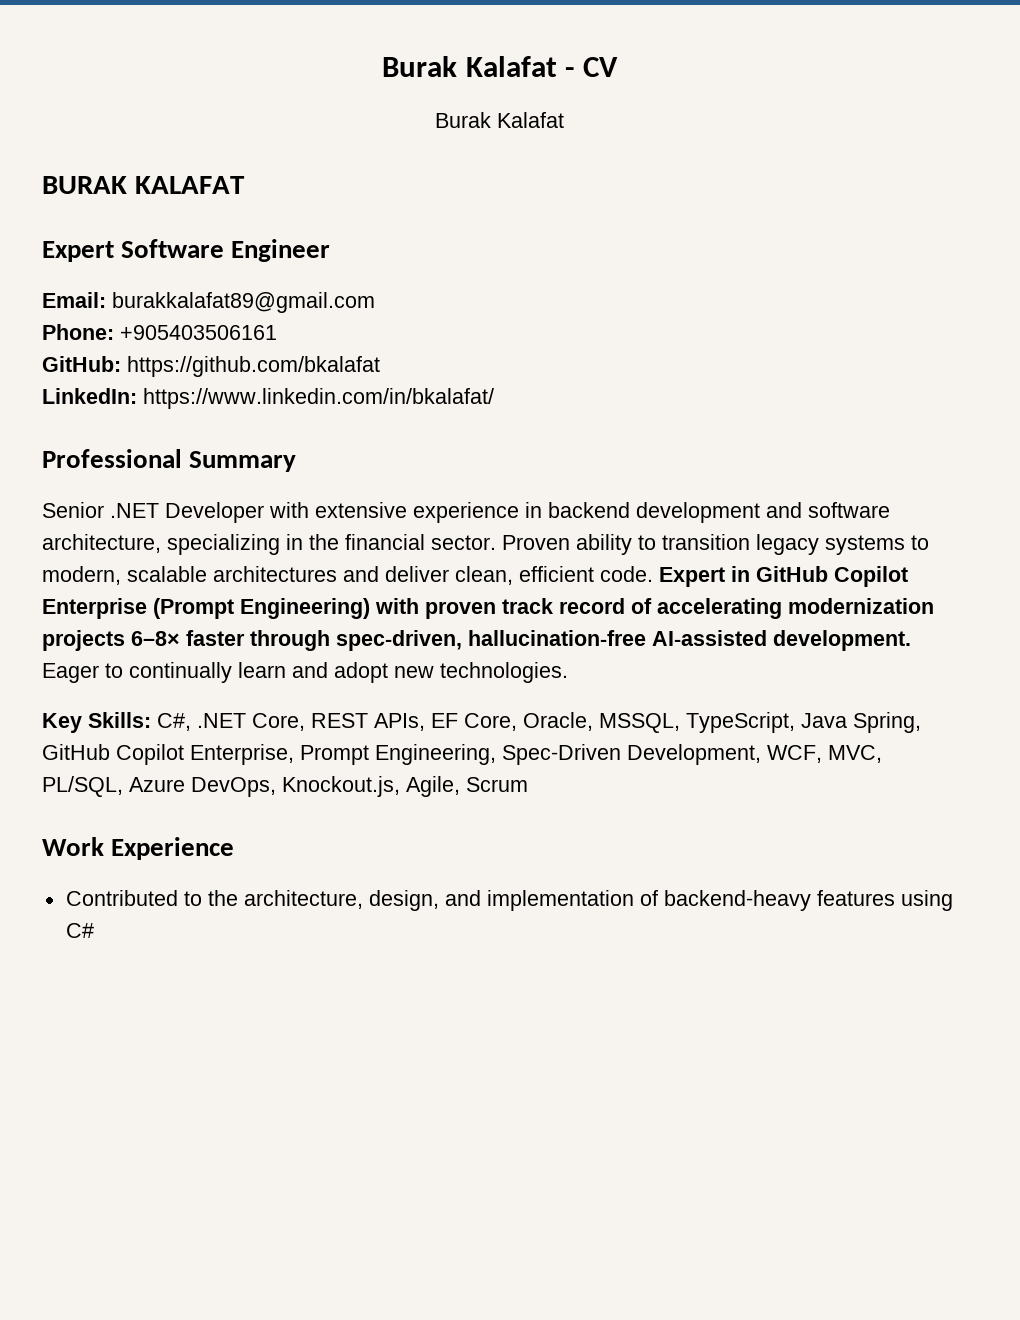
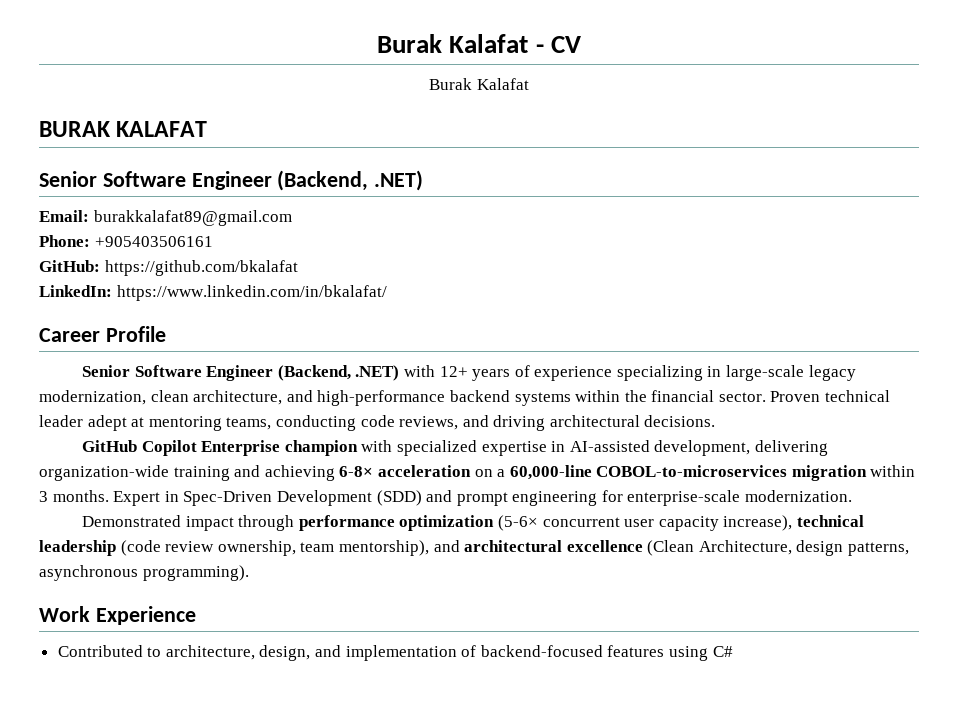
[42,239,331,262] Expert Software Engineer -> [39,170,424,191] Senior Software Engineer (Backend, .NET)
[42,449,297,472] [42,502,890,523] [42,534,929,555] [42,566,908,587] [42,598,934,619] [42,630,911,651] [42,662,568,683] [42,712,921,733] [42,744,882,765] [42,776,528,797] Professional Summary // Senior .NET Developer with extensive experience in backend development and software architecture, specializing in the financial sector. Proven ability to transition legacy systems to modern, scalable architectures and deliver clean, efficient code. Expert in GitHub Copilot Enterprise (Prompt Engineering) with proven track record of accelerating modernization projects 6–8× faster through spec-driven, hallucination-free AI-assisted development. Eager to continually learn and adopt new technologies. // Key Skills: C#, .NET Core, REST APIs, EF Core, Oracle, MSSQL, TypeScript, Java Spring, GitHub Copilot Enterprise, Prompt Engineering, Spec-Driven Development, WCF, MVC, PL/SQL, Azure DevOps, Knockout.js, Agile, Scrum -> [39,326,166,342] [81,365,856,381] [39,390,891,406] [39,415,716,431] [81,440,828,456] [39,465,916,481] [39,490,853,506] [81,515,864,531] [39,540,910,556] [39,565,249,581] Career Profile // Senior Software Engineer (Backend, .NET) with 12+ years of experience specializing in large-scale legacy modernization, clean architecture, and high-performance backend systems within the financial sector. Proven technical leader adept at mentoring teams, conducting code reviews, and driving architectural decisions. // GitHub Copilot Enterprise champion with specialized expertise in AI-assisted development, delivering organization-wide training and achieving 6-8× acceleration on a 60,000-line COBOL-to-microservices migration within 3 months. Expert in Spec-Driven Development (SDD) and prompt engineering for enterprise-scale modernization. // Demonstrated impact through performance optimization (5-6× concurrent user capacity increase), technical leadership (code review ownership, team mentorship), and architectural excellence (Clean Architecture, design patterns, asynchronous programming).
[207,890,238,906] the -> (162, 652) none
[663,890,811,911] backend-heavy -> [480,645,603,657] backend-focused

